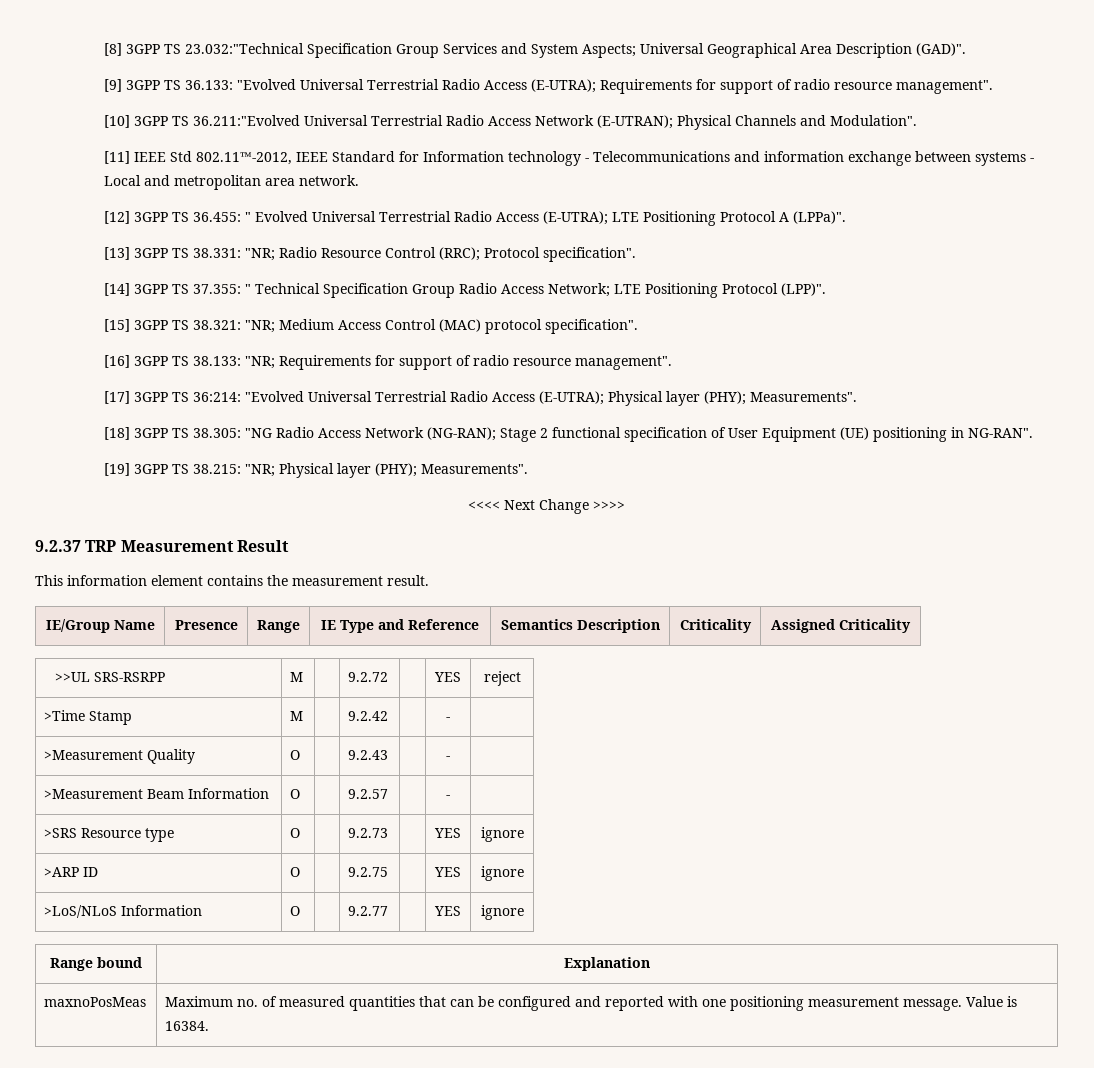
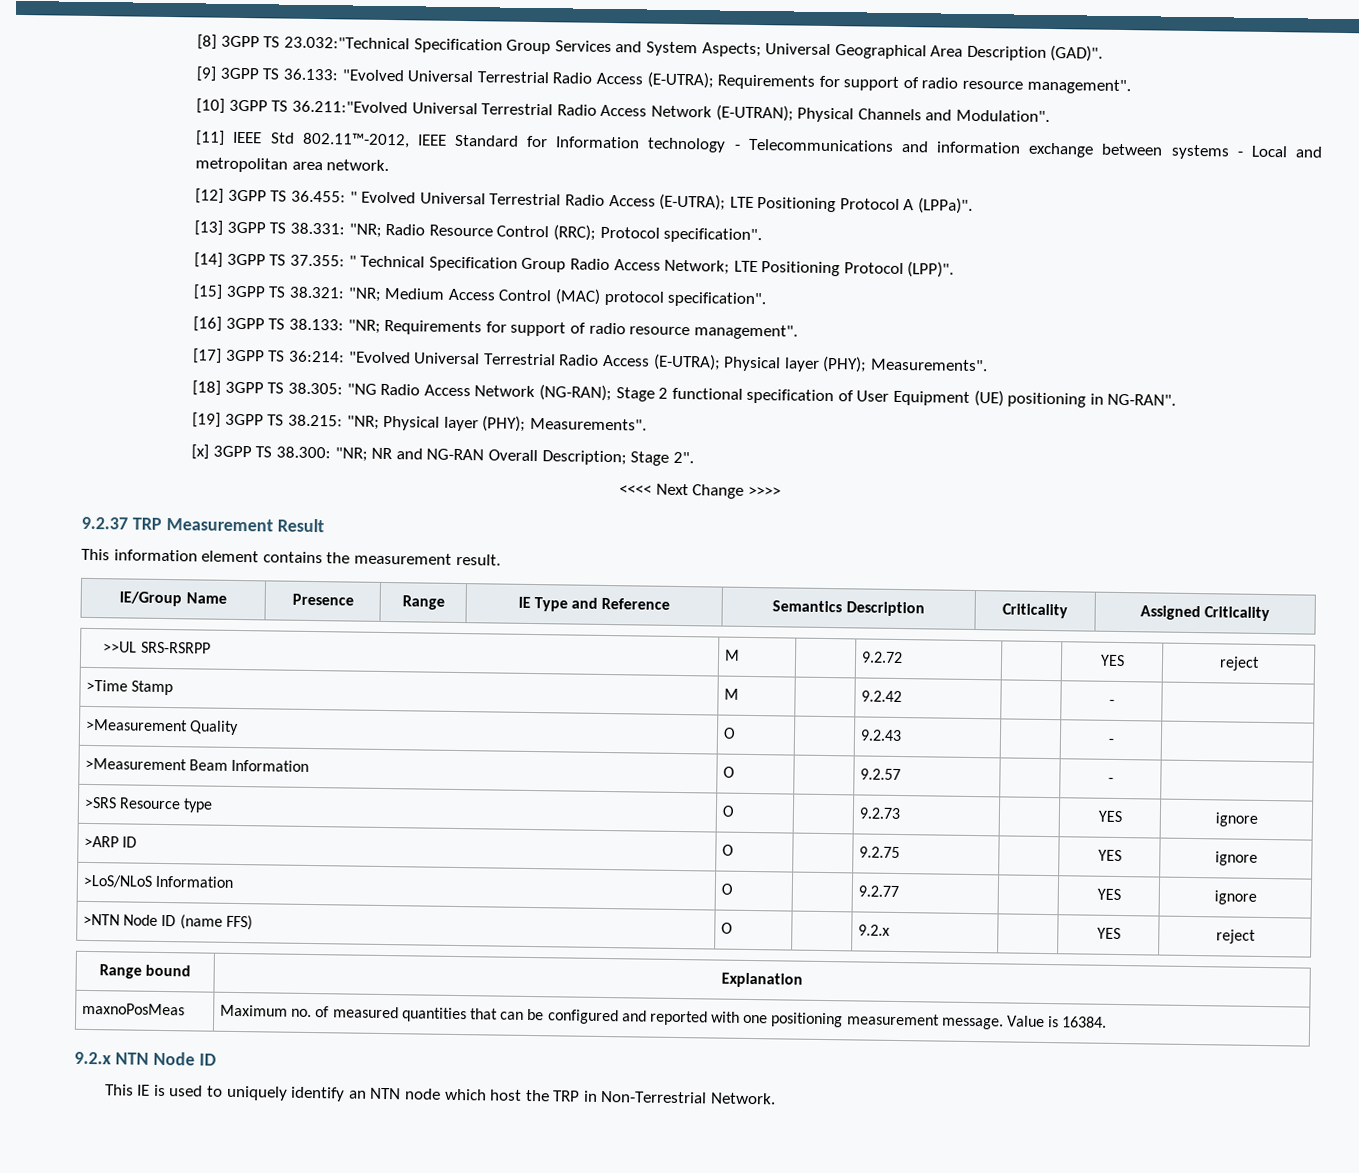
(529, 469) none -> [191,444,694,466] // [x] 3GPP TS 38.300: "NR; NR and NG-RAN Overall Description; Stage 2".
(524, 912) none -> [83,913,253,931] [721,922,734,934] [858,924,891,936] [1096,927,1121,940] [1215,929,1256,944] // >NTN Node ID (name FFS) | O | | 9.2.x | | YES | reject
(210, 1026) none -> [74,1051,216,1066] [104,1084,777,1105] // 9.2.x NTN Node ID // This IE is used to uniquely identify an NTN node which host the TRP in Non-Terrestrial Network.

